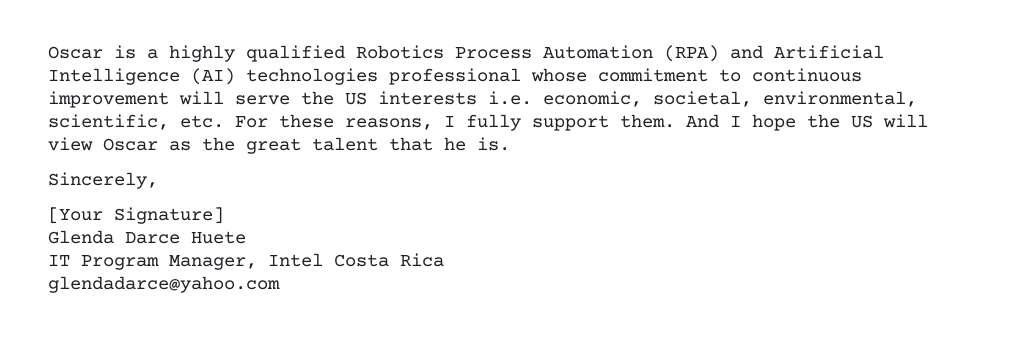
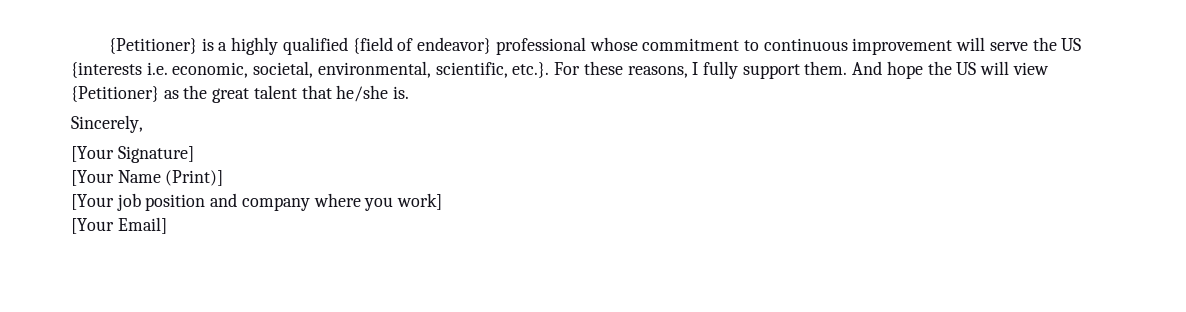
[48,46,103,59] Oscar -> [109,38,198,54] {Petitioner}
[356,45,884,62] [48,68,378,85] Robotics Process Automation (RPA) and Artificial Intelligence (AI) technologies -> [352,37,492,54] {field of endeavor}
[378,91,477,105] interests -> [71,62,142,78] {interests
[180,115,224,128] etc. -> [512,62,550,78] etc.}.
[730,116,741,127] I -> (883, 68) none
[103,138,158,151] Oscar -> [71,86,159,102] {Petitioner}
[444,137,466,151] he -> [336,85,389,102] he/she
[48,230,246,244] [48,253,444,270] [48,276,280,293] Glenda Darce Huete // IT Program Manager, Intel Costa Rica // glendadarce@yahoo.com -> [71,170,224,186] [71,193,443,211] [71,217,167,234] [Your Name (Print)] // [Your job position and company where you work] // [Your Email]

